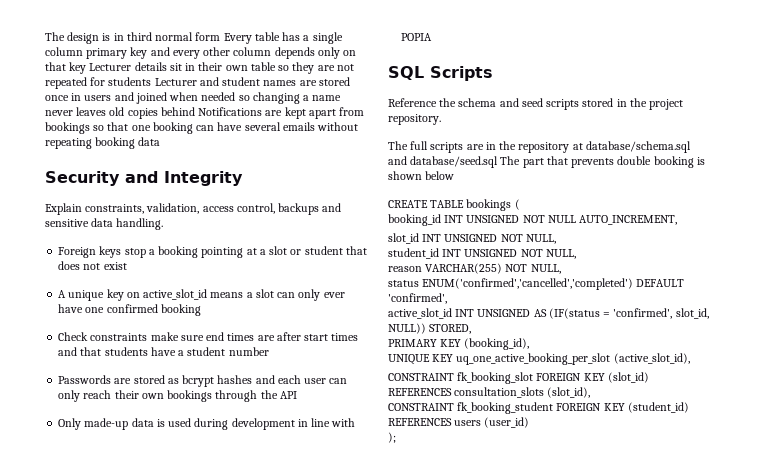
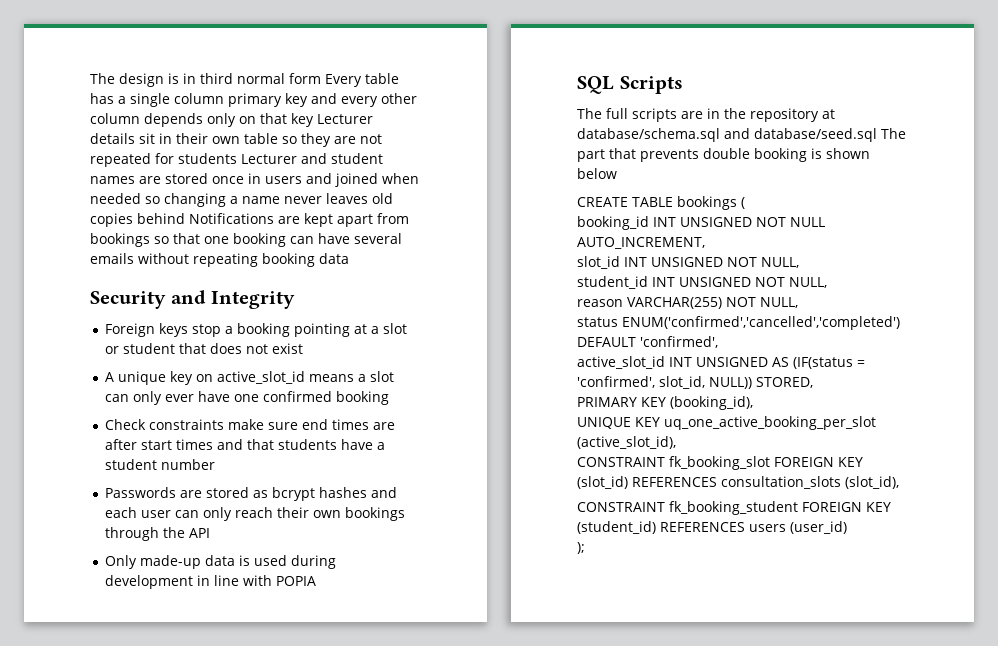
[45,203,342,215] [45,218,164,230] // Explain constraints, validation, access control, backups and sensitive data handling. -> (296, 300) none
[388,98,684,110] [388,114,441,125] // Reference the schema and seed scripts stored in the project repository. -> (683, 85) none

